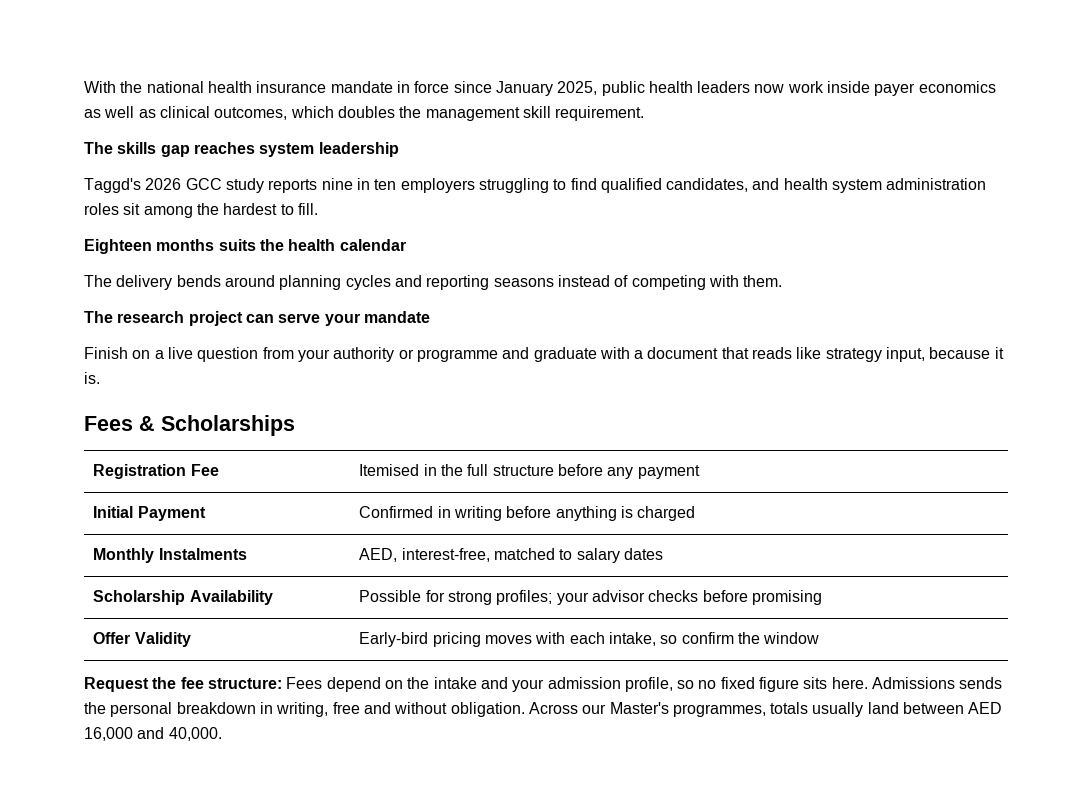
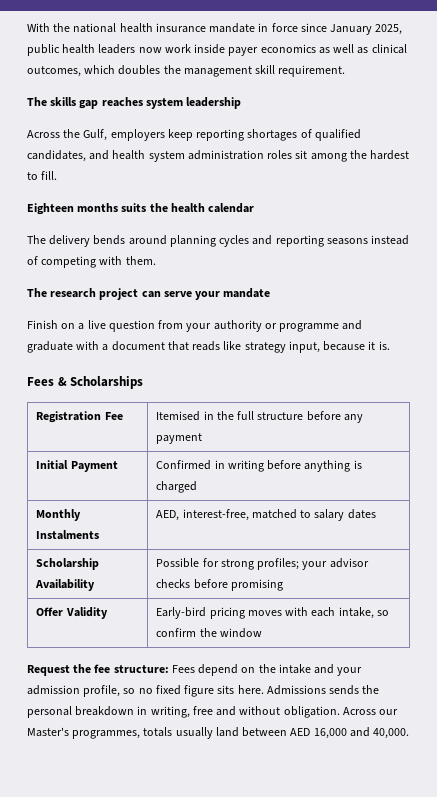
[84,178,597,193] Taggd's 2026 GCC study reports nine in ten employers struggling to find -> [27,129,312,141] Across the Gulf, employers keep reporting shortages of

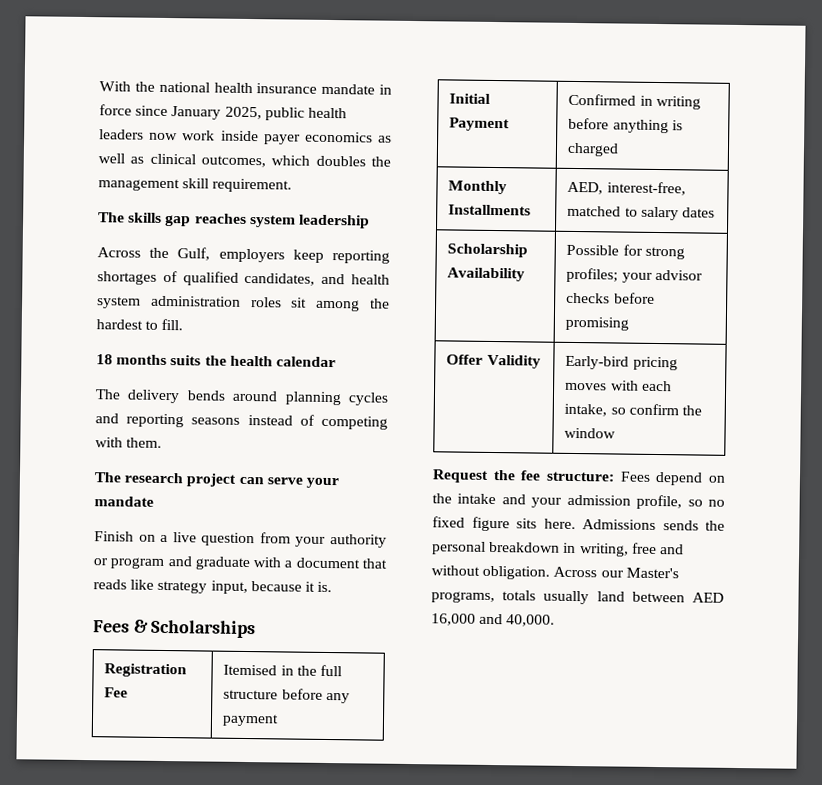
[27,203,74,215] Eighteen -> [96,354,113,365] 18
[279,323,340,332] programme -> [110,557,165,570] program
[36,530,100,540] Instalments -> [448,204,532,216] Installments
[72,730,141,739] programmes, -> [431,591,495,604] programs,

